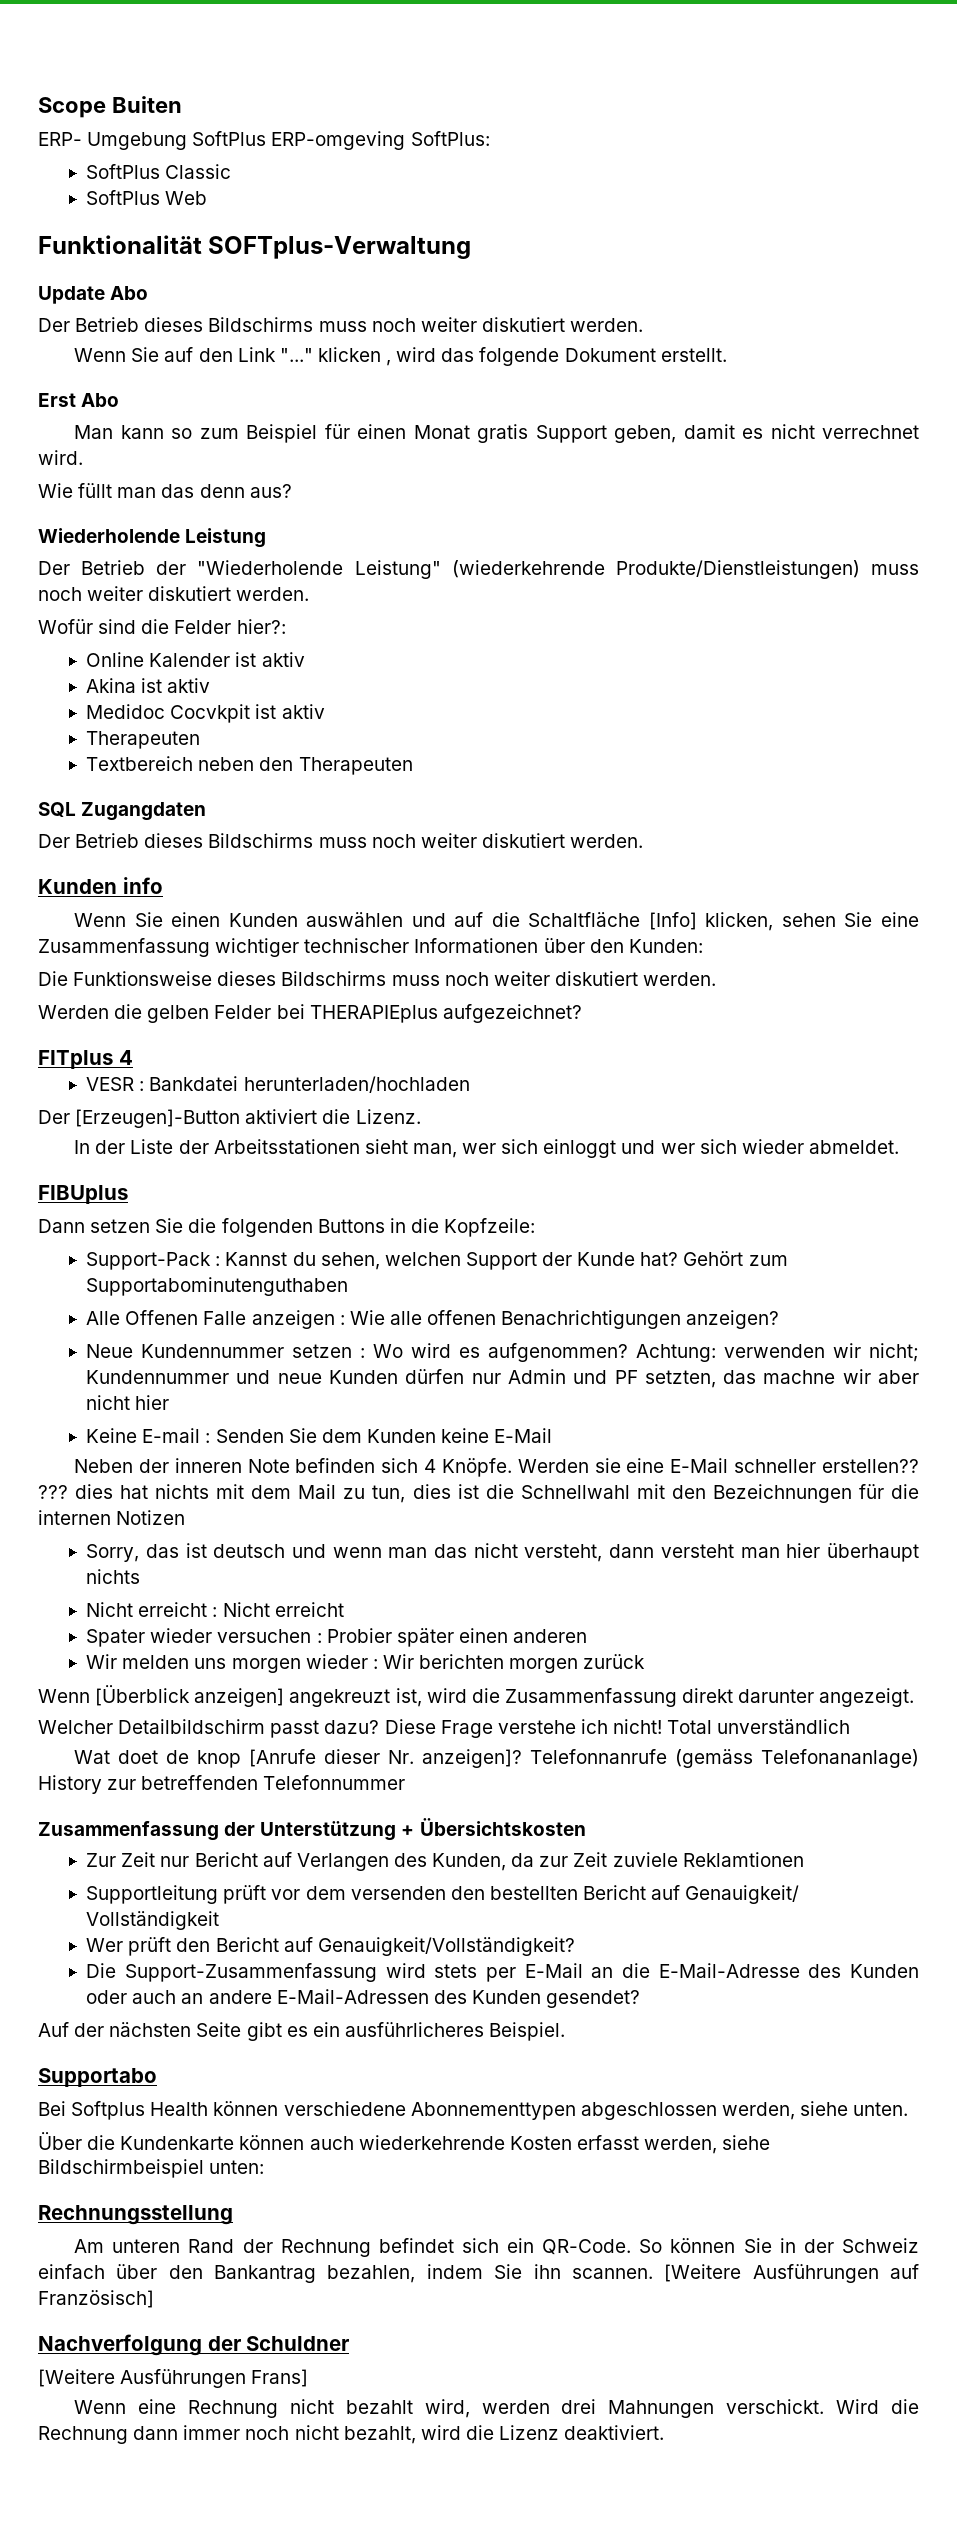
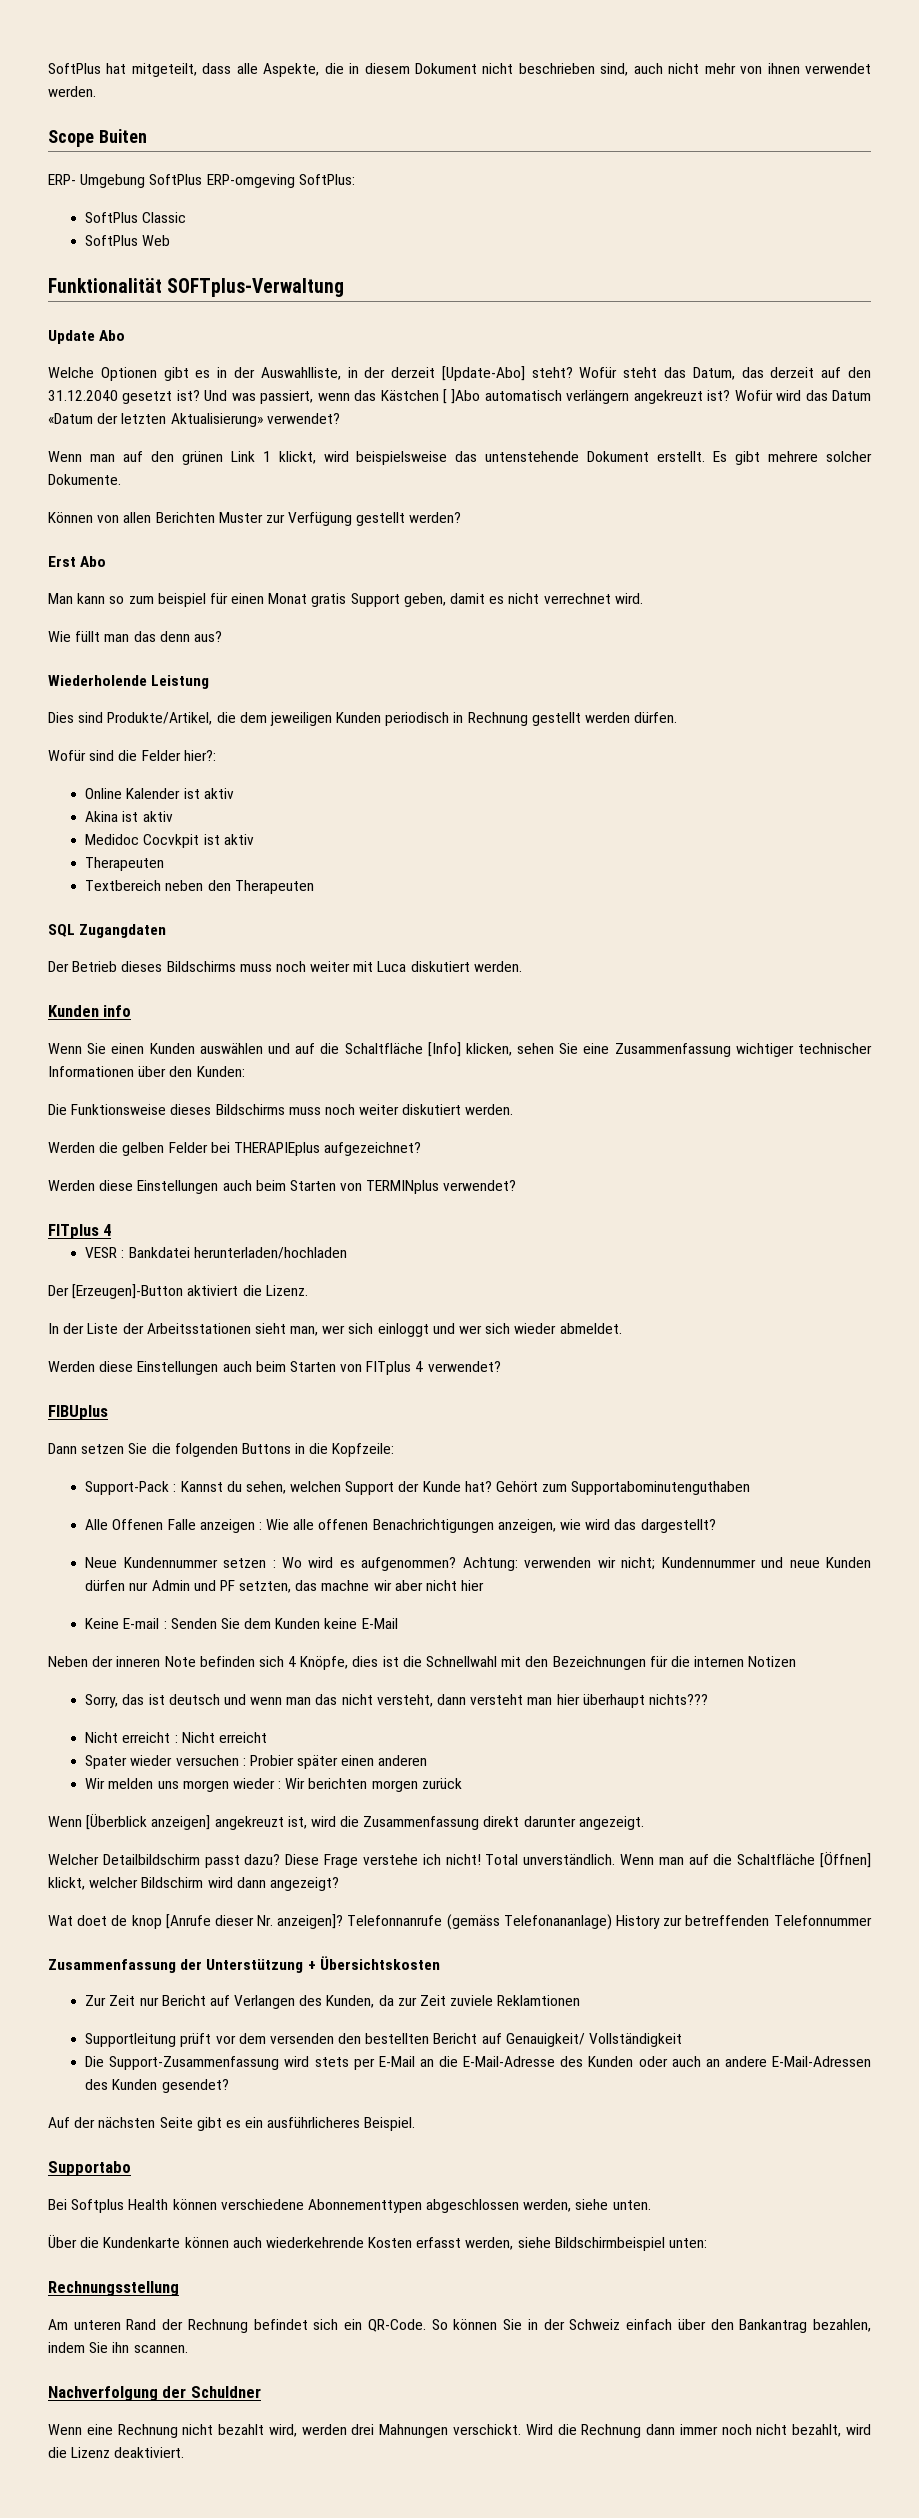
(38, 107) none -> [48,63,872,77] [48,86,96,97] SoftPlus hat mitgeteilt, dass alle Aspekte, die in diesem Dokument nicht beschrieben sind, auch nicht mehr von ihnen verwendet werden. //
[38,317,644,332] [74,347,727,366] Der Betrieb dieses Bildschirms muss noch weiter diskutiert werden. // Wenn Sie auf den Link "..." klicken , wird das folgende Dokument erstellt. -> [48,366,871,381] [48,389,872,404] [48,413,340,427] [48,451,873,465] [48,474,121,485] [48,512,462,526] Welche Optionen gibt es in der Auswahlliste, in der derzeit [Update-Abo] steht? Wofür steht das Datum, das derzeit auf den 31.12.2040 gesetzt ist? Und was passiert, wenn das Kästchen [ ]Abo automatisch verlängern angekreuzt ist? Wofür wird das Datum «Datum der letzten Aktualisierung» verwendet? // Wenn man auf den grünen Link 1 klickt, wird beispielsweise das untenstehende Dokument erstellt. Es gibt mehrere solcher Dokumente. // Können von allen Berichten Muster zur Verfügung gestellt werden?
[246,424,318,443] Beispiel -> [157,593,206,607] beispiel
[38,560,919,579] [38,586,310,601] Der Betrieb der "Wiederholende Leistung" (wiederkehrende Produkte/Dienstleistungen) muss noch weiter diskutiert werden. -> [48,712,678,726] Dies sind Produkte/Artikel, die dem jeweiligen Kunden periodisch in Rechnung gestellt werden dürfen.
(477, 840) none -> [353,961,407,972] mit Luca
(582, 1013) none -> [48,1180,517,1194] // Werden diese Einstellungen auch beim Starten von TERMINplus verwendet?
(899, 1147) none -> [48,1361,501,1375] // Werden diese Einstellungen auch beim Starten von FITplus 4 verwendet?
[686,1310,780,1329] anzeigen? -> [497,1519,716,1533] anzeigen, wie wird das dargestellt?
[441,1458,919,1477] [38,1484,406,1503] Knöpfe. Werden sie eine E-Mail schneller erstellen?? ??? dies hat nichts mit dem Mail zu tun, -> [300,1656,349,1670] Knöpfe,
[86,1569,141,1584] nichts -> [648,1694,708,1705] nichts???
[717,1719,851,1734] unverständlich -> [523,1851,871,1868] [48,1877,339,1891] unverständlich. Wenn man auf die Schaltfläche [Öffnen] klickt, welcher Bildschirm wird dann angezeigt?
[86,1937,575,1956] // Wer prüft den Bericht auf Genauigkeit/Vollständigkeit? -> (682, 2040) none
[664,2264,920,2283] [38,2290,154,2308] [Weitere Ausführungen auf Französisch] -> (188, 2349) none
[38,2369,309,2388] // [Weitere Ausführungen Frans] -> (261, 2392) none

